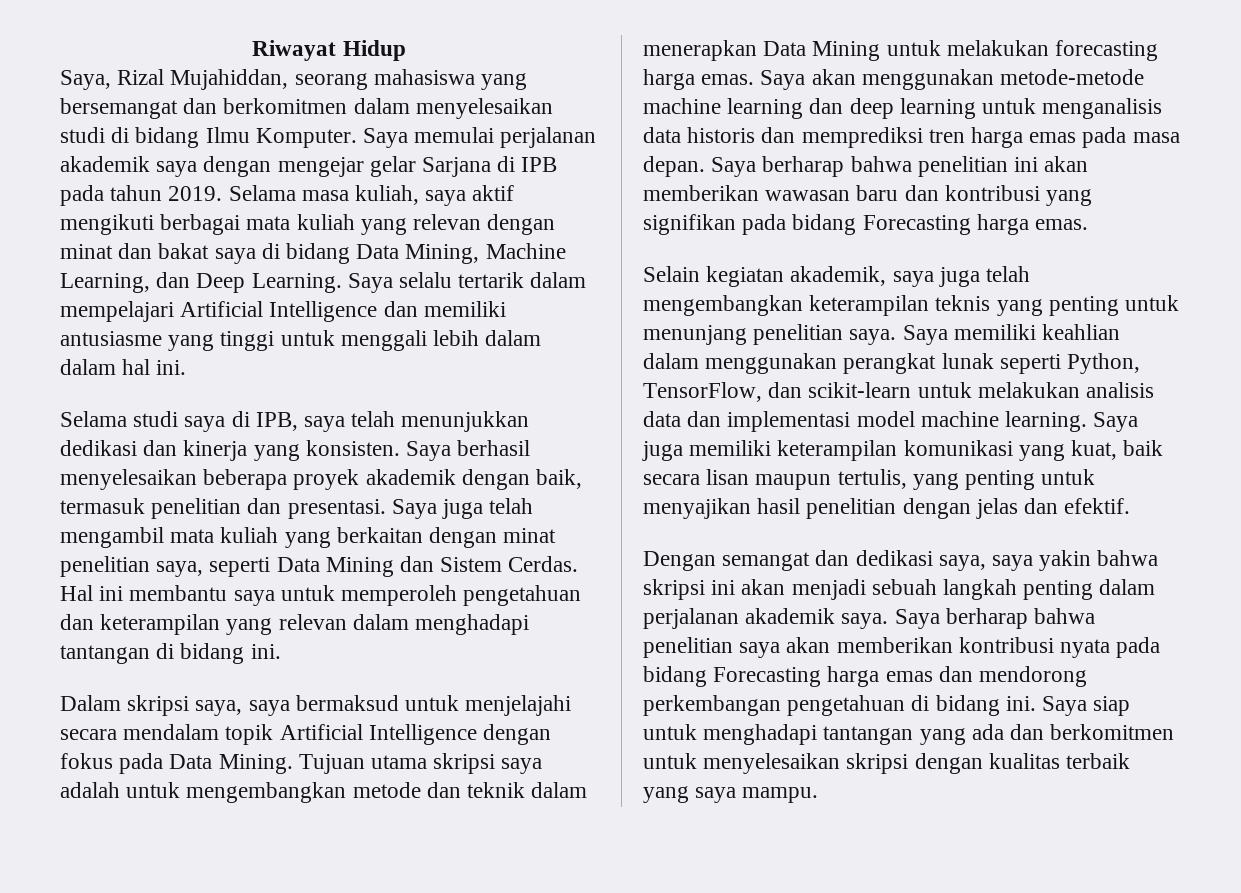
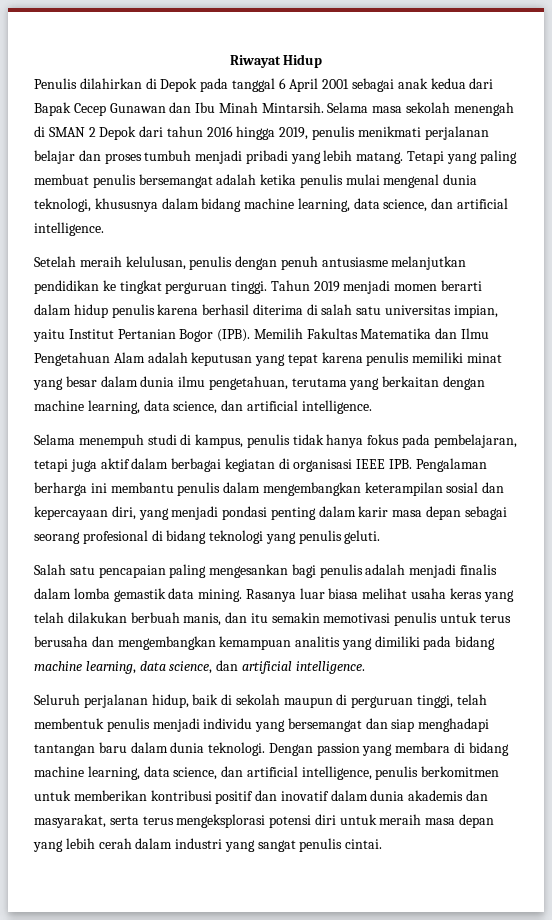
[60,69,528,90] [60,98,553,119] [60,127,597,148] [60,156,558,177] [60,185,515,206] [60,214,556,235] [60,243,566,264] [60,272,587,293] [60,301,506,322] [60,330,542,351] [60,359,187,375] [60,411,530,432] [60,440,531,461] [60,469,583,490] [60,498,534,519] [60,527,557,548] [60,556,579,577] [60,585,582,606] [60,614,530,635] [60,643,281,664] [60,695,572,716] [60,724,552,745] [60,753,543,774] [60,782,588,803] [643,40,1159,61] [643,69,1145,90] [643,98,1163,119] [643,127,1180,148] [643,156,1089,177] [643,185,1093,206] [643,214,1089,235] [643,266,1031,287] [643,295,1180,316] [643,324,1121,345] [643,353,1141,374] [643,382,1155,402] [643,411,1139,432] [642,440,1164,461] [643,469,1096,490] [643,498,1131,519] [643,550,1159,571] [643,579,1156,600] [643,608,1096,629] [643,637,1161,658] [643,666,1088,687] [643,695,1131,716] [643,724,1175,745] [643,753,1131,774] [643,786,819,803] Saya, Rizal Mujahiddan, seorang mahasiswa yang bersemangat dan berkomitmen dalam menyelesaikan studi di bidang Ilmu Komputer. Saya memulai perjalanan akademik saya dengan mengejar gelar Sarjana di IPB pada tahun 2019. Selama masa kuliah, saya aktif mengikuti berbagai mata kuliah yang relevan dengan minat dan bakat saya di bidang Data Mining, Machine Learning, dan Deep Learning. Saya selalu tertarik dalam mempelajari Artificial Intelligence dan memiliki antusiasme yang tinggi untuk menggali lebih dalam dalam hal ini. // Selama studi saya di IPB, saya telah menunjukkan dedikasi dan kinerja yang konsisten. Saya berhasil menyelesaikan beberapa proyek akademik dengan baik, termasuk penelitian dan presentasi. Saya juga telah mengambil mata kuliah yang berkaitan dengan minat penelitian saya, seperti Data Mining dan Sistem Cerdas. Hal ini membantu saya untuk memperoleh pengetahuan dan keterampilan yang relevan dalam menghadapi tantangan di bidang ini. // Dalam skripsi saya, saya bermaksud untuk menjelajahi secara mendalam topik Artificial Intelligence dengan fokus pada Data Mining. Tujuan utama skripsi saya adalah untuk mengembangkan metode dan teknik dalam menerapkan Data Mining untuk melakukan forecasting harga emas. Saya akan menggunakan metode-metode machine learning dan deep learning untuk menganalisis data historis dan memprediksi tren harga emas pada masa depan. Saya berharap bahwa penelitian ini akan memberikan wawasan baru dan kontribusi yang signifikan pada bidang Forecasting harga emas. // Selain kegiatan akademik, saya juga telah mengembangkan keterampilan teknis yang penting untuk menunjang penelitian saya. Saya memiliki keahlian dalam menggunakan perangkat lunak seperti Python, TensorFlow, dan scikit-learn untuk melakukan analisis data dan implementasi model machine learning. Saya juga memiliki keterampilan komunikasi yang kuat, baik secara lisan maupun tertulis, yang penting untuk menyajikan hasil penelitian dengan jelas dan efektif. // Dengan semangat dan dedikasi saya, saya yakin bahwa skripsi ini akan menjadi sebuah langkah penting dalam perjalanan akademik saya. Saya berharap bahwa penelitian saya akan memberikan kontribusi nyata pada bidang Forecasting harga emas dan mendorong perkembangan pengetahuan di bidang ini. Saya siap untuk menghadapi tantangan yang ada dan berkomitmen untuk menyelesaikan skripsi dengan kualitas terbaik yang saya mampu. -> [34,78,494,92] [34,102,514,116] [34,126,489,140] [34,150,517,164] [34,174,478,188] [34,198,509,212] [34,222,104,236] [34,256,467,270] [34,280,483,294] [34,304,498,318] [33,328,490,342] [34,352,503,366] [33,376,486,390] [34,400,372,414] [34,434,517,448] [34,458,487,472] [34,482,505,496] [34,506,507,520] [34,530,381,544] [34,564,498,578] [34,588,514,602] [34,612,511,626] [34,636,496,650] [34,660,365,674] [34,694,487,708] [34,718,490,732] [34,742,509,756] [34,766,500,780] [34,790,489,804] [34,814,495,828] [33,838,383,852] Penulis dilahirkan di Depok pada tanggal 6 April 2001 sebagai anak kedua dari Bapak Cecep Gunawan dan Ibu Minah Mintarsih. Selama masa sekolah menengah di SMAN 2 Depok dari tahun 2016 hingga 2019, penulis menikmati perjalanan belajar dan proses tumbuh menjadi pribadi yang lebih matang. Tetapi yang paling membuat penulis bersemangat adalah ketika penulis mulai mengenal dunia teknologi, khususnya dalam bidang machine learning, data science, dan artificial intelligence. // Setelah meraih kelulusan, penulis dengan penuh antusiasme melanjutkan pendidikan ke tingkat perguruan tinggi. Tahun 2019 menjadi momen berarti dalam hidup penulis karena berhasil diterima di salah satu universitas impian, yaitu Institut Pertanian Bogor (IPB). Memilih Fakultas Matematika dan Ilmu Pengetahuan Alam adalah keputusan yang tepat karena penulis memiliki minat yang besar dalam dunia ilmu pengetahuan, terutama yang berkaitan dengan machine learning, data science, dan artificial intelligence. // Selama menempuh studi di kampus, penulis tidak hanya fokus pada pembelajaran, tetapi juga aktif dalam berbagai kegiatan di organisasi IEEE IPB. Pengalaman berharga ini membantu penulis dalam mengembangkan keterampilan sosial dan kepercayaan diri, yang menjadi pondasi penting dalam karir masa depan sebagai seorang profesional di bidang teknologi yang penulis geluti. // Salah satu pencapaian paling mengesankan bagi penulis adalah menjadi finalis dalam lomba gemastik data mining. Rasanya luar biasa melihat usaha keras yang telah dilakukan berbuah manis, dan itu semakin memotivasi penulis untuk terus berusaha dan mengembangkan kemampuan analitis yang dimiliki pada bidang machine learning, data science, dan artificial intelligence. // Seluruh perjalanan hidup, baik di sekolah maupun di perguruan tinggi, telah membentuk penulis menjadi individu yang bersemangat dan siap menghadapi tantangan baru dalam dunia teknologi. Dengan passion yang membara di bidang machine learning, data science, dan artificial intelligence, penulis berkomitmen untuk memberikan kontribusi positif dan inovatif dalam dunia akademis dan masyarakat, serta terus mengeksplorasi potensi diri untuk meraih masa depan yang lebih cerah dalam industri yang sangat penulis cintai.

